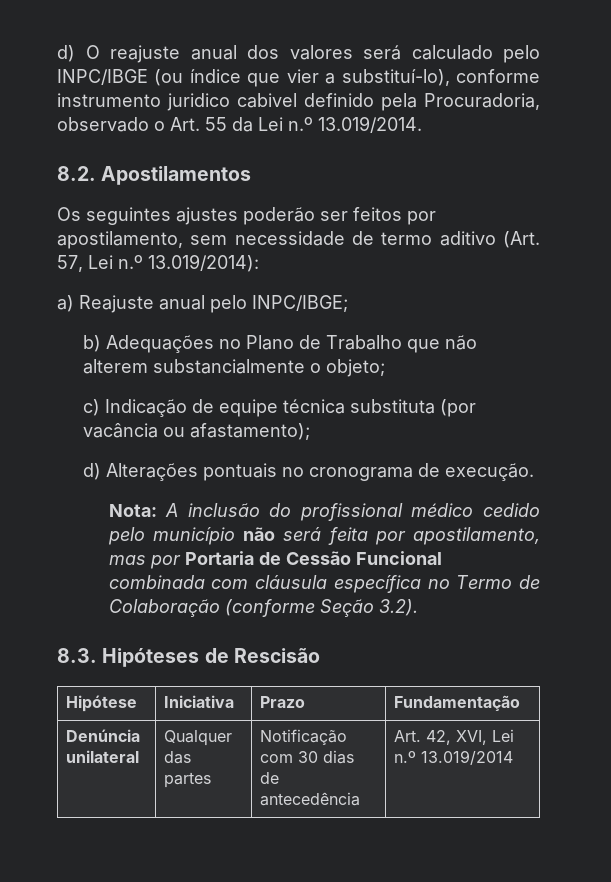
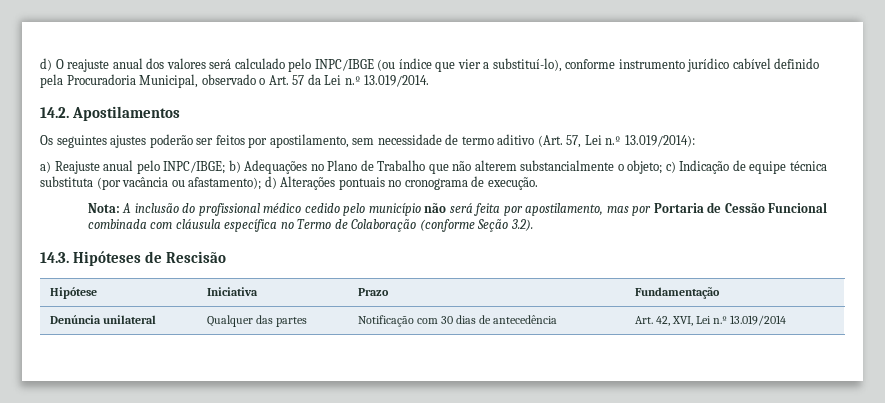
[167,93,540,111] juridico cabivel definido pela Procuradoria, -> [687,58,820,72] [40,74,199,88] jurídico cabível definido pela Procuradoria Municipal,
[205,117,227,131] 55 -> [292,75,305,85] 57
[57,166,96,181] 8.2. -> [40,107,69,118] 14.2.
(348, 303) // -> (226, 167) none
(385, 368) // -> (663, 167) none
(310, 431) // -> (262, 183) none
[57,648,97,663] 8.3. -> [40,252,69,263] 14.3.

